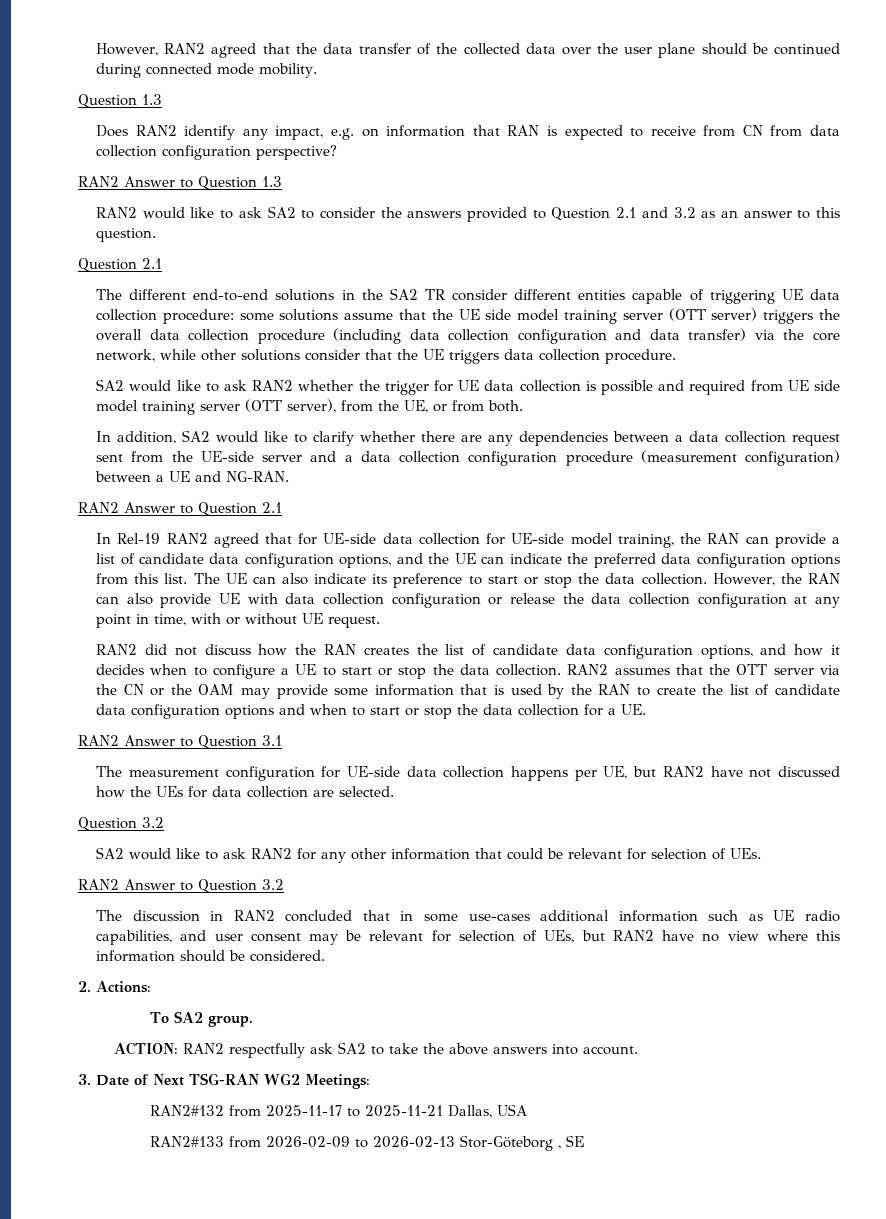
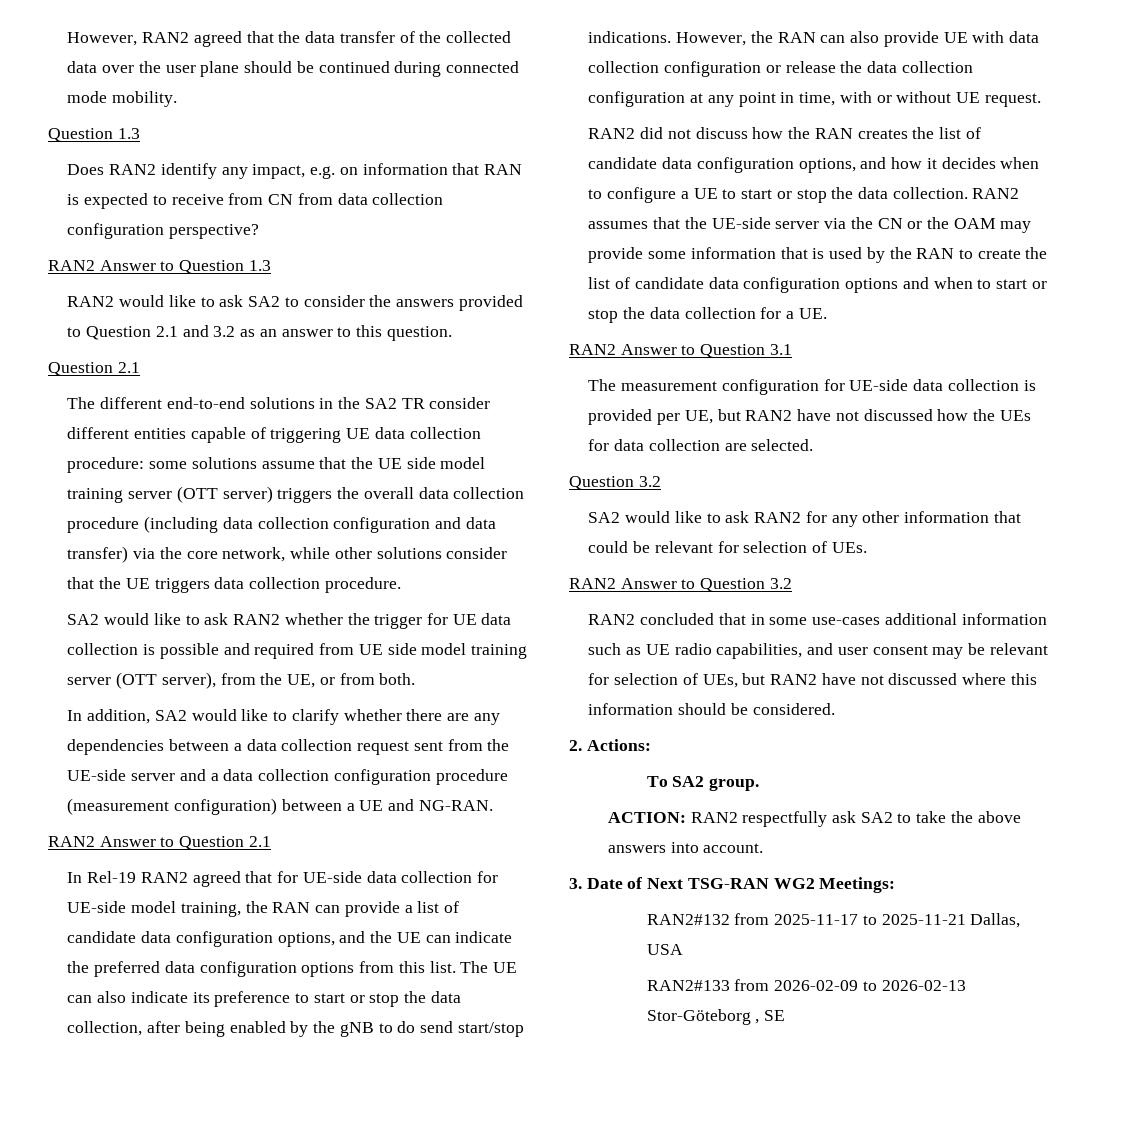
[641,573,707,585] collection. -> [67,1021,524,1037] [588,31,672,43] collection, after being enabled by the gNB to do send start/stop indications.
[736,664,768,675] OTT -> [711,217,771,229] UE-side
[511,766,569,781] happens -> [1023,380,1036,391] [588,409,653,425] is provided
[96,910,224,922] The discussion in -> (792, 583) none
[702,931,759,942] no view -> [860,673,958,685] not discussed

